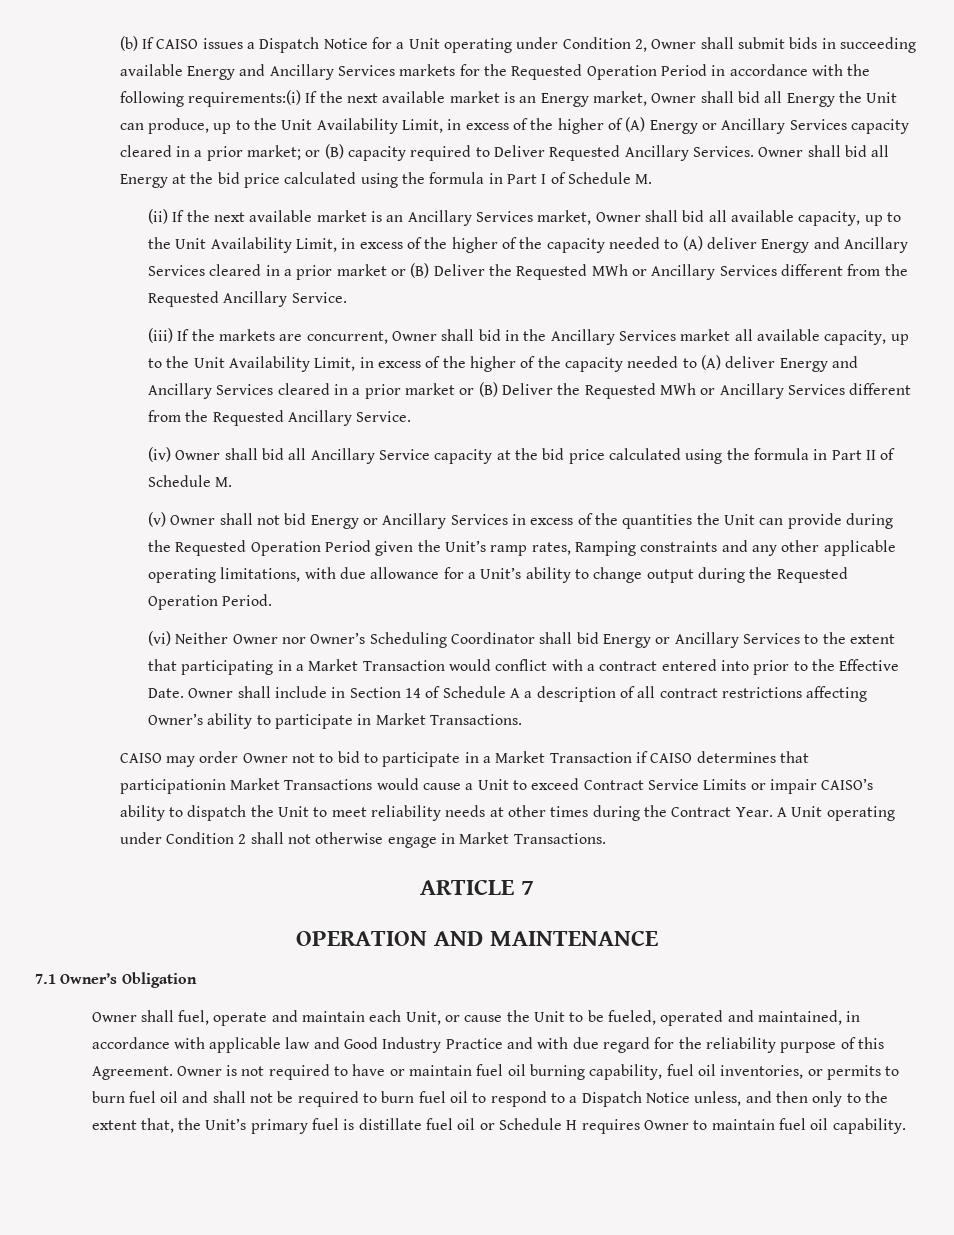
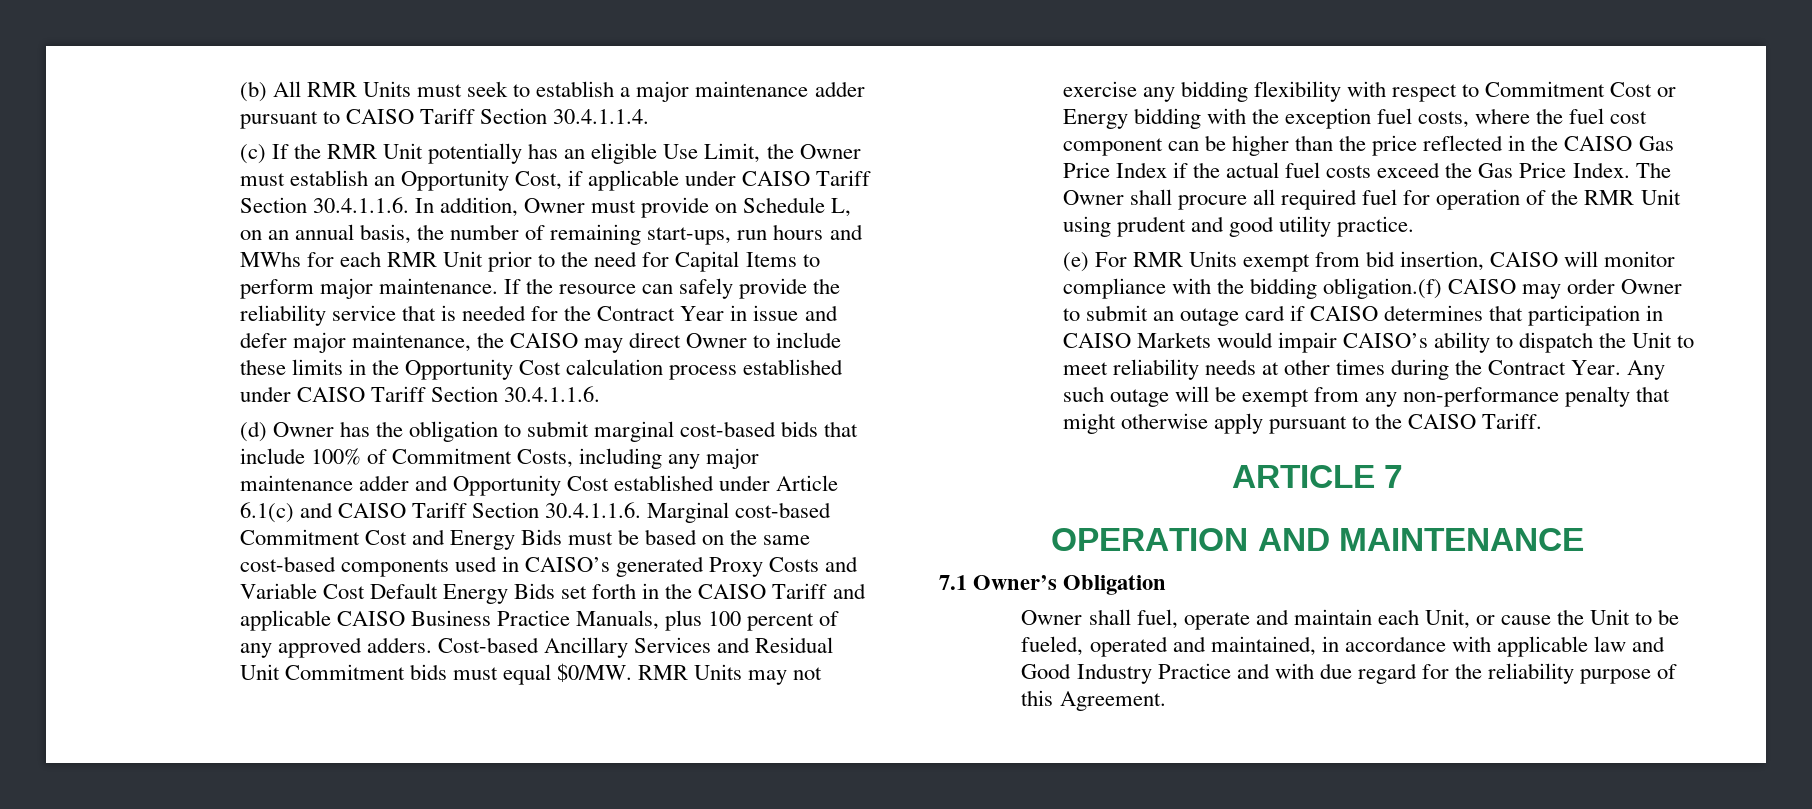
[142,37,916,53] [119,64,871,80] [119,90,898,107] [119,117,909,134] [119,144,890,161] [119,172,653,188] [148,209,901,226] [148,236,908,253] [148,263,908,280] [148,291,347,307] [148,328,909,345] [148,355,858,372] [148,382,912,399] [148,410,412,426] [148,447,896,464] [148,475,233,487] [148,512,893,529] [148,540,896,556] [148,567,848,583] [148,594,273,610] [148,631,895,648] [148,659,900,675] [148,686,868,702] [148,713,522,729] [119,751,809,767] [119,778,766,794] If CAISO issues a Dispatch Notice for a Unit operating under Condition 2, Owner shall submit bids in succeeding available Energy and Ancillary Services markets for the Requested Operation Period in accordance with the following requirements:(i) If the next available market is an Energy market, Owner shall bid all Energy the Unit can produce, up to the Unit Availability Limit, in excess of the higher of (A) Energy or Ancillary Services capacity cleared in a prior market; or (B) capacity required to Deliver Requested Ancillary Services. Owner shall bid all Energy at the bid price calculated using the formula in Part I of Schedule M. // (ii) If the next available market is an Ancillary Services market, Owner shall bid all available capacity, up to the Unit Availability Limit, in excess of the higher of the capacity needed to (A) deliver Energy and Ancillary Services cleared in a prior market or (B) Deliver the Requested MWh or Ancillary Services different from the Requested Ancillary Service. // (iii) If the markets are concurrent, Owner shall bid in the Ancillary Services market all available capacity, up to the Unit Availability Limit, in excess of the higher of the capacity needed to (A) deliver Energy and Ancillary Services cleared in a prior market or (B) Deliver the Requested MWh or Ancillary Services different from the Requested Ancillary Service. // (iv) Owner shall bid all Ancillary Service capacity at the bid price calculated using the formula in Part II of Schedule M. // (v) Owner shall not bid Energy or Ancillary Services in excess of the quantities the Unit can provide during the Requested Operation Period given the Unit’s ramp rates, Ramping constraints and any other applicable operating limitations, with due allowance for a Unit’s ability to change output during the Requested Operation Period. // (vi) Neither Owner nor Owner’s Scheduling Coordinator shall bid Energy or Ancillary Services to the extent that participating in a Market Transaction would conflict with a contract entered into prior to the Effective Date. Owner shall include in Section 14 of Schedule A a description of all contract restrictions affecting Owner’s ability to participate in Market Transactions. // CAISO may order Owner not to bid to participate in a Market Transaction if CAISO determines that participationin Market Transactions would cause a Unit to exceed Contract Service Limits or -> [272,81,865,102] [239,108,650,129] [239,143,861,164] [239,170,872,191] [239,197,852,218] [239,224,863,245] [239,251,820,272] [239,278,841,299] [239,305,838,326] [239,332,842,353] [239,359,844,380] [239,386,600,402] [239,421,859,442] [239,448,760,469] [239,475,839,496] [239,502,832,523] [239,529,811,550] [239,556,859,577] [239,583,866,604] [239,610,840,631] [239,637,834,658] [239,663,823,685] [1062,81,1677,102] [1062,108,1648,129] [1062,135,1674,156] [1062,162,1671,178] [1062,189,1681,210] [1062,216,1415,237] [1062,251,1676,272] [1062,278,1683,299] [1062,305,1664,326] [1062,332,1273,348] All RMR Units must seek to establish a major maintenance adder pursuant to CAISO Tariff Section 30.4.1.1.4. // (c) If the RMR Unit potentially has an eligible Use Limit, the Owner must establish an Opportunity Cost, if applicable under CAISO Tariff Section 30.4.1.1.6. In addition, Owner must provide on Schedule L, on an annual basis, the number of remaining start-ups, run hours and MWhs for each RMR Unit prior to the need for Capital Items to perform major maintenance. If the resource can safely provide the reliability service that is needed for the Contract Year in issue and defer major maintenance, the CAISO may direct Owner to include these limits in the Opportunity Cost calculation process established under CAISO Tariff Section 30.4.1.1.6. // (d) Owner has the obligation to submit marginal cost-based bids that include 100% of Commitment Costs, including any major maintenance adder and Opportunity Cost established under Article 6.1(c) and CAISO Tariff Section 30.4.1.1.6. Marginal cost-based Commitment Cost and Energy Bids must be based on the same cost-based components used in CAISO’s generated Proxy Costs and Variable Cost Default Energy Bids set forth in the CAISO Tariff and applicable CAISO Business Practice Manuals, plus 100 percent of any approved adders. Cost-based Ancillary Services and Residual Unit Commitment bids must equal $0/MW. RMR Units may not exercise any bidding flexibility with respect to Commitment Cost or Energy bidding with the exception fuel costs, where the fuel cost component can be higher than the price reflected in the CAISO Gas Price Index if the actual fuel costs exceed the Gas Price Index. The Owner shall procure all required fuel for operation of the RMR Unit using prudent and good utility practice. // (e) For RMR Units exempt from bid insertion, CAISO will monitor compliance with the bidding obligation.(f) CAISO may order Owner to submit an outage card if CAISO determines that participation in CAISO Markets would
[776,806,895,821] [119,832,606,848] A Unit operating under Condition 2 shall not otherwise engage in Market Transactions. -> [1627,360,1666,380] [1062,386,1671,407] [1062,413,1543,434] Any such outage will be exempt from any non-performance penalty that might otherwise apply pursuant to the CAISO Tariff.
[176,1064,900,1080] [91,1091,888,1107] [91,1118,906,1134] Owner is not required to have or maintain fuel oil burning capability, fuel oil inventories, or permits to burn fuel oil and shall not be required to burn fuel oil to respond to a Dispatch Notice unless, and then only to the extent that, the Unit’s primary fuel is distillate fuel oil or Schedule H requires Owner to maintain fuel oil capability. -> (1166, 701) none

